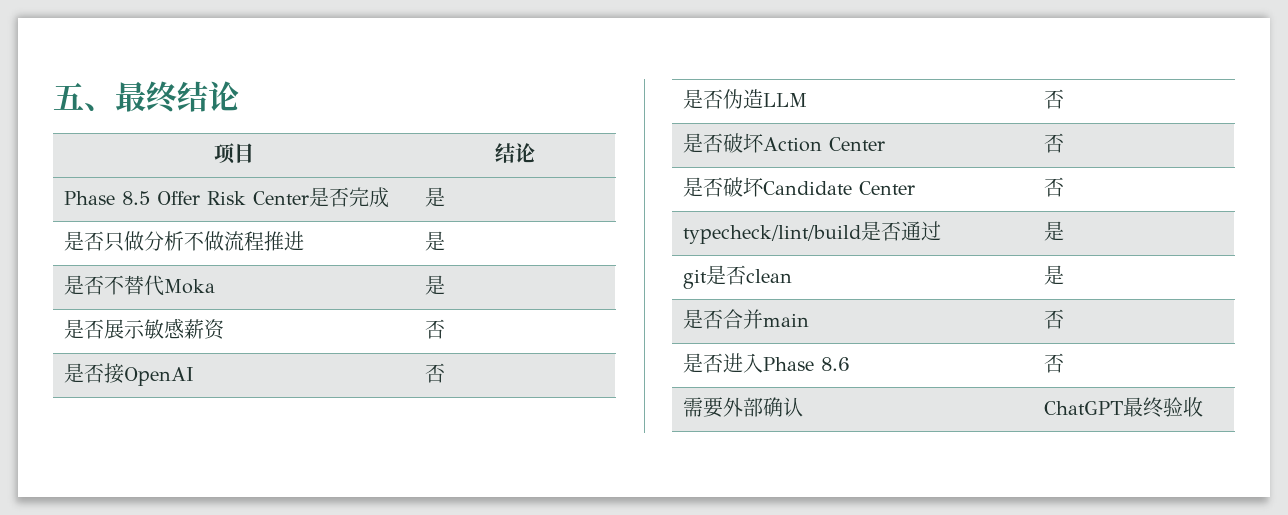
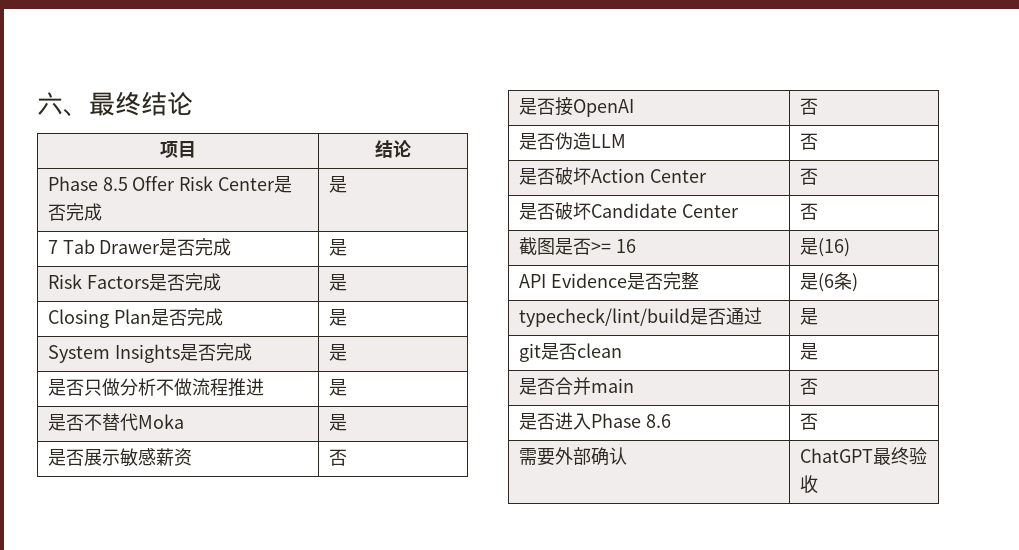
[53,82,84,110] 五 -> [37,92,63,115] 六
(445, 197) none -> [47,238,232,256] [328,239,347,256] [47,273,221,291] [328,274,347,291] [47,308,223,328] [328,309,347,326] [47,343,252,363] [328,344,347,361] // 7 Tab Drawer是否完成 | 是 // Risk Factors是否完成 | 是 // Closing Plan是否完成 | 是 // System Insights是否完成 | 是
(1064, 187) none -> [518,237,636,255] [799,238,850,257] [518,272,699,290] [799,272,858,292] // 截图是否>= 16 | 是(16) // API Evidence是否完整 | 是(6条)

